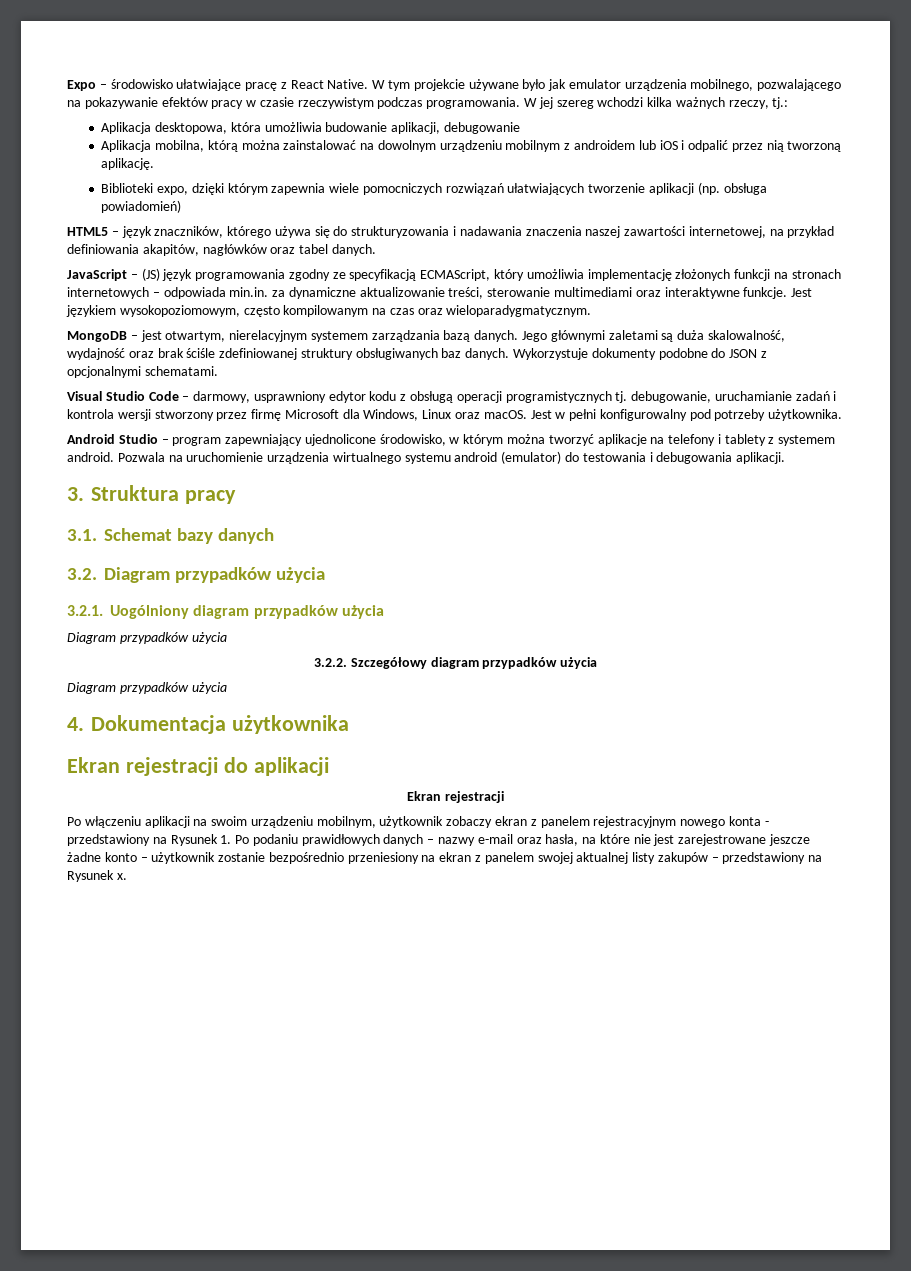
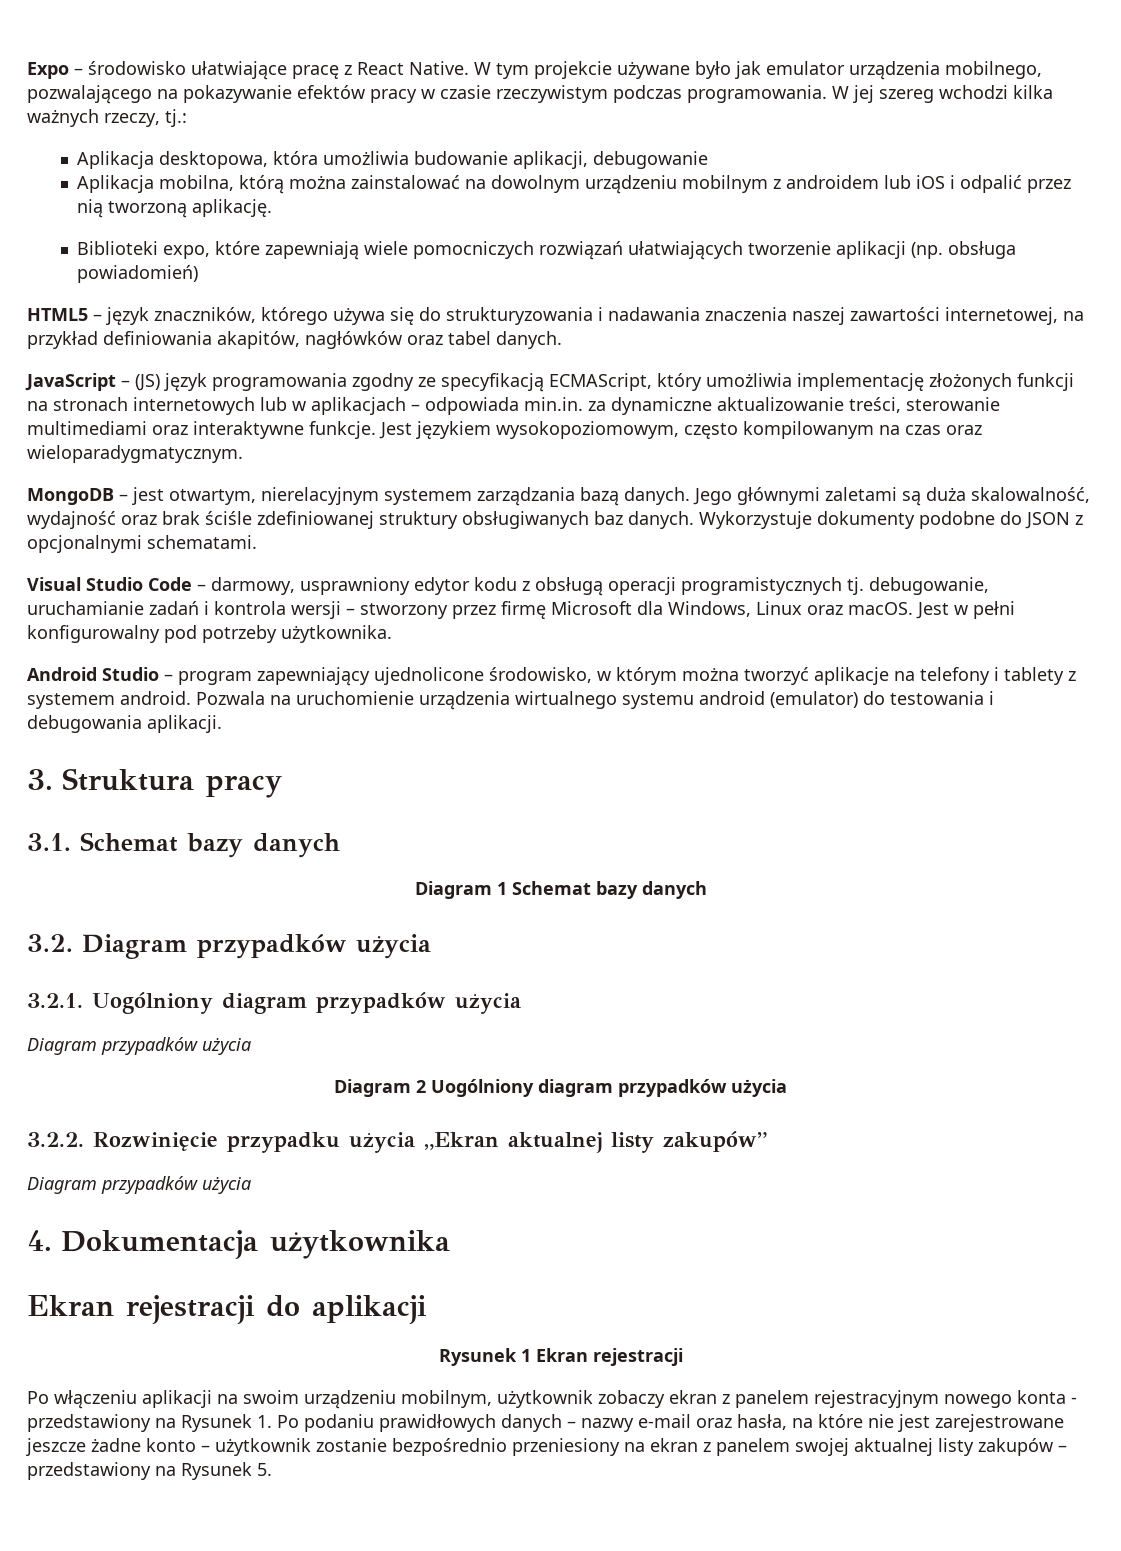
[191,183,326,195] dzięki którym zapewnia -> [215,241,360,260] które zapewniają
(149, 293) none -> [260,397,406,415] lub w aplikacjach
(151, 415) none -> [346,608,355,615] –
(275, 536) none -> [414,881,707,899] // Diagram 1 Schemat bazy danych
[313,657,598,669] 3.2.2. Szczegółowy diagram przypadków użycia -> [334,1079,787,1097] [27,1131,767,1153] Diagram 2 Uogólniony diagram przypadków użycia // 3.2.2. Rozwinięcie przypadku użycia „Ekran aktualnej listy zakupów”
(329, 766) none -> [438,1348,531,1366] Rysunek 1
[116,873,127,880] x. -> [257,1463,272,1476] 5.

